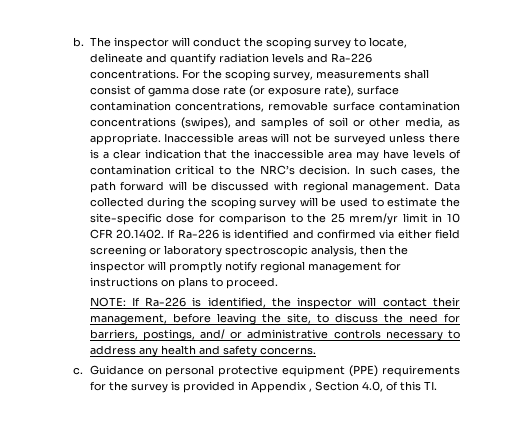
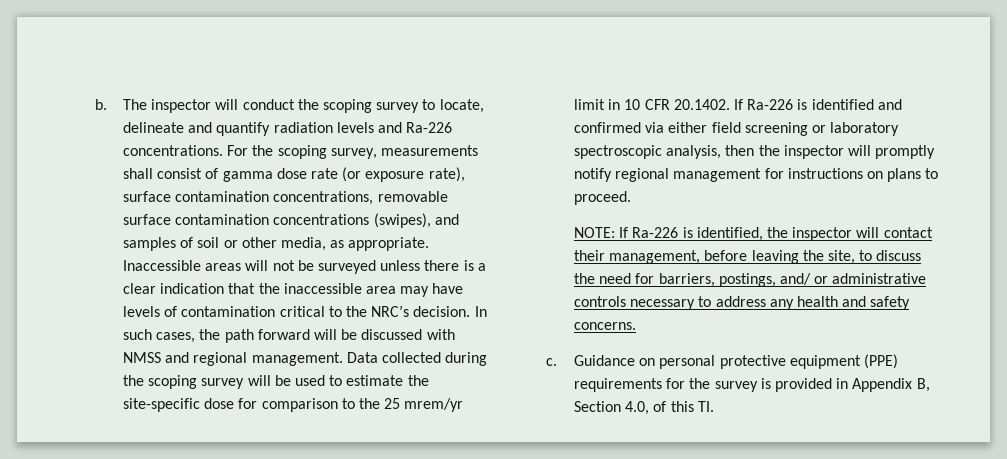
(299, 186) none -> [123,352,190,363] NMSS and
[308,388,312,392] , -> [916,378,930,392] B,

